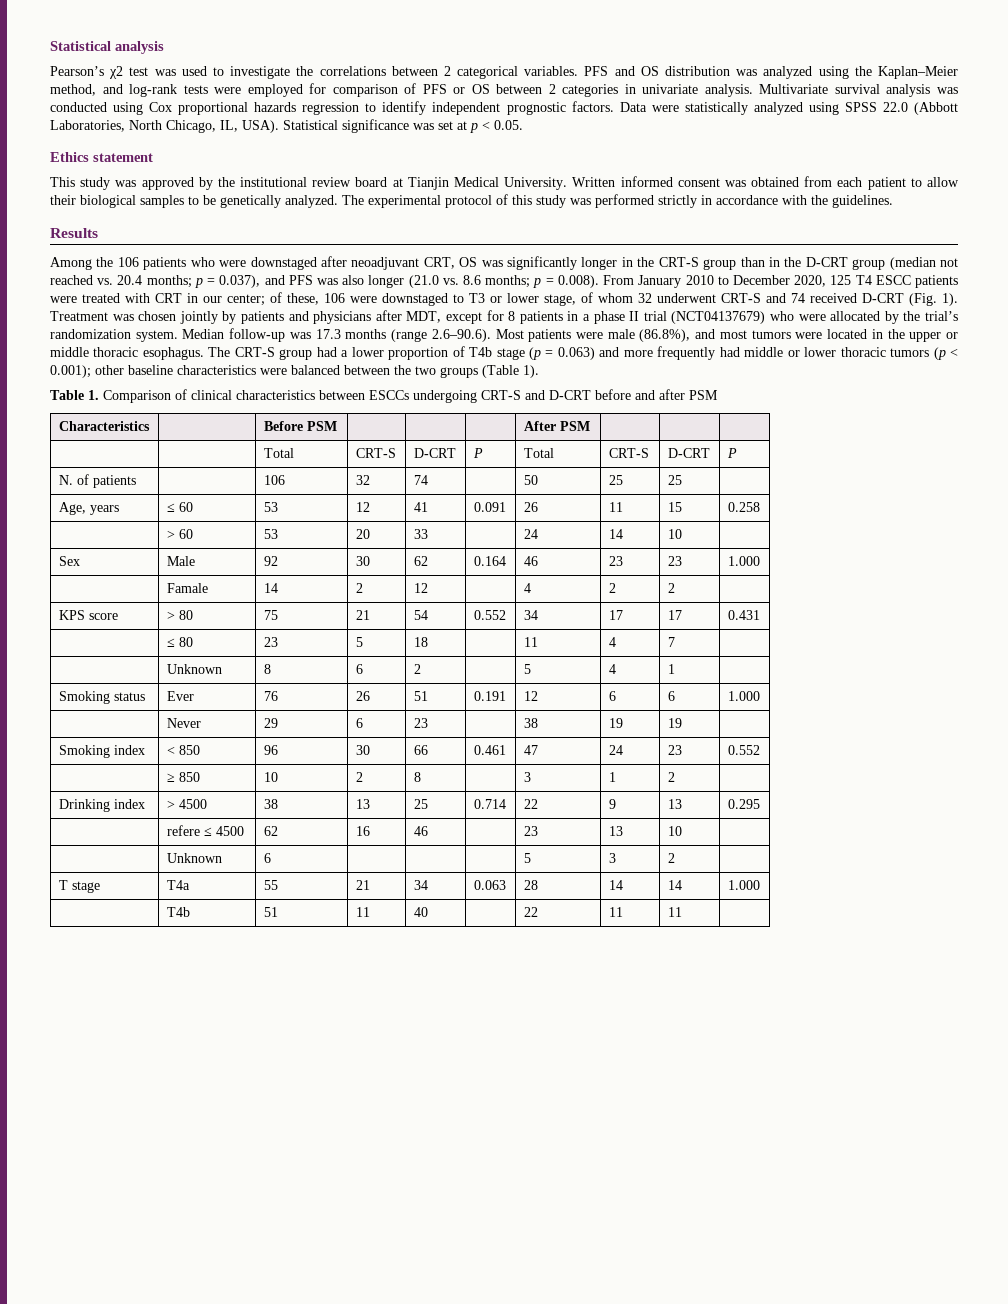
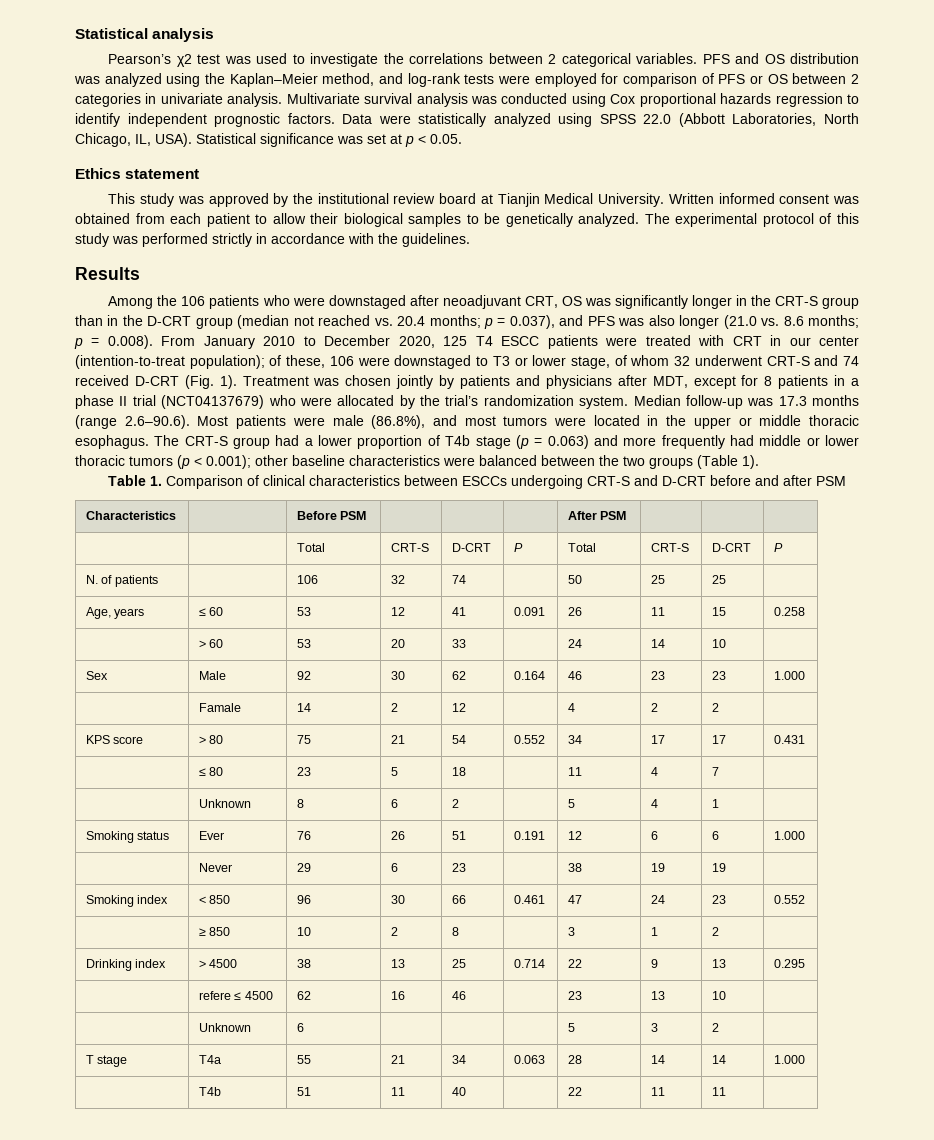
[227,294,265,306] center; -> [819,336,860,346] [75,355,265,369] center (intention-to-treat population);

